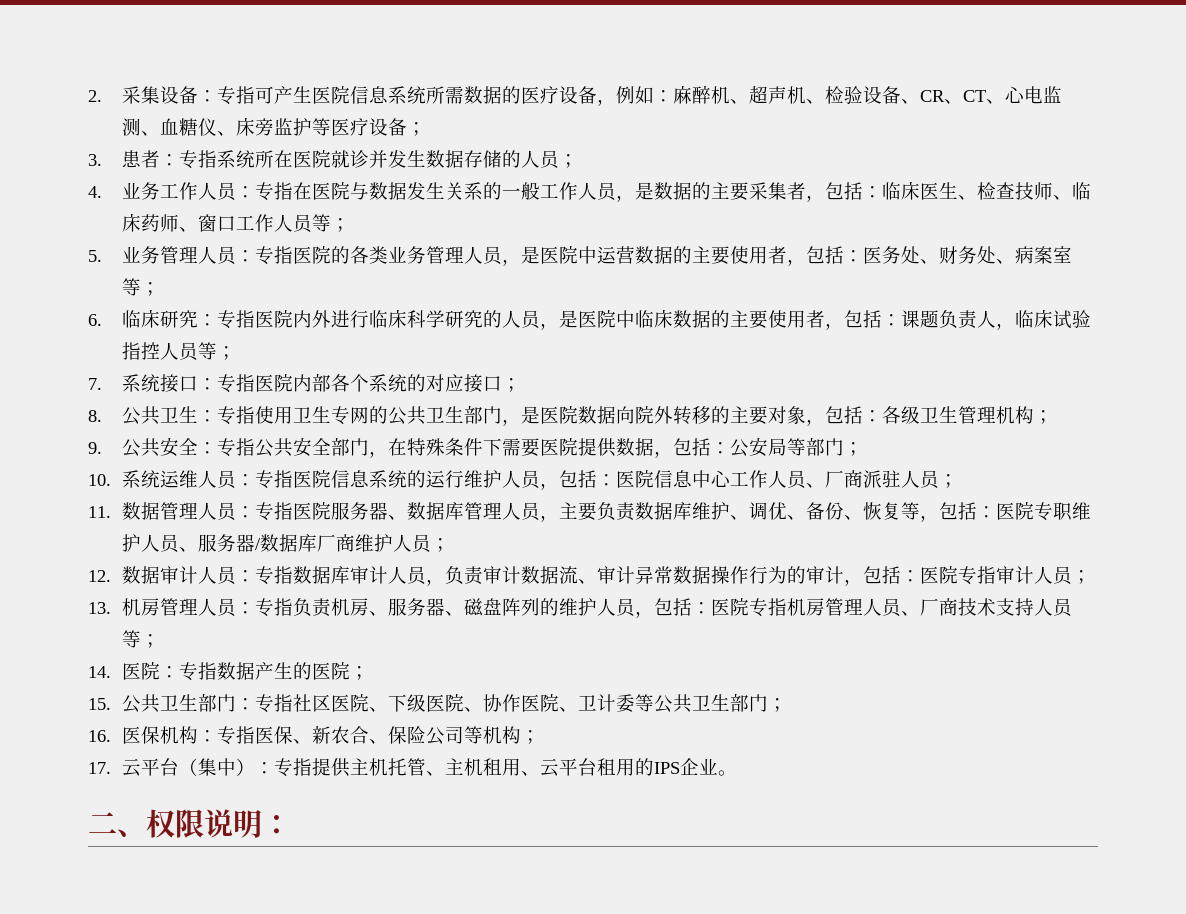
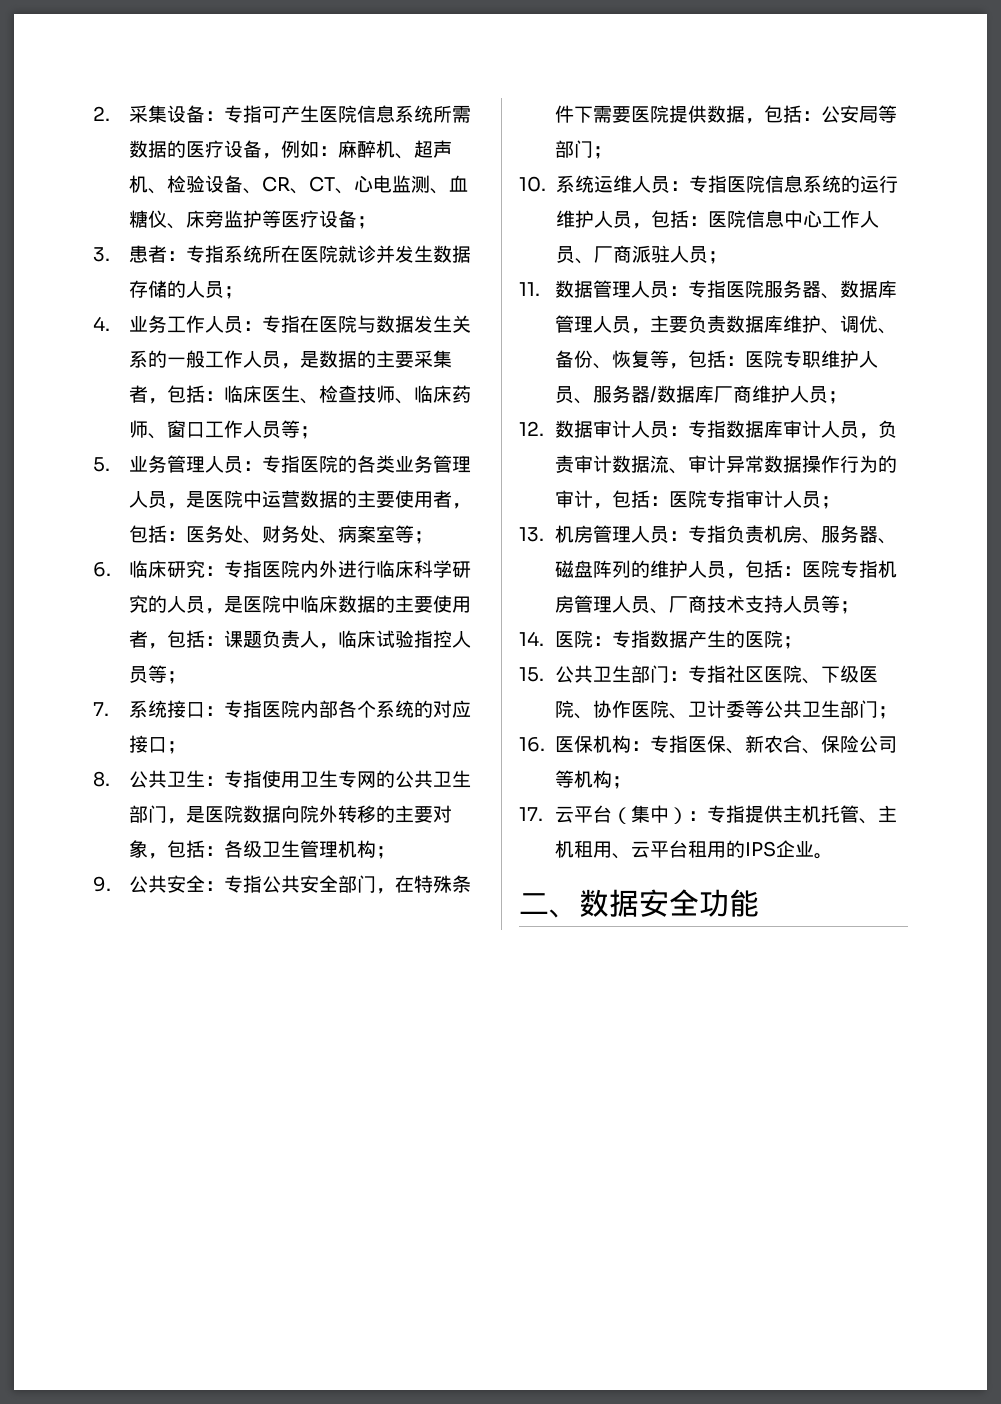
[146,809,291,838] 权限说明： -> [579,889,759,917] 数据安全功能

